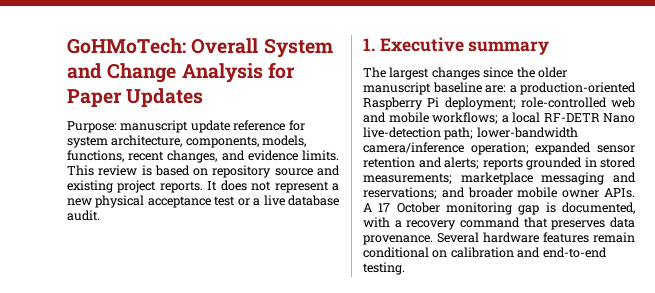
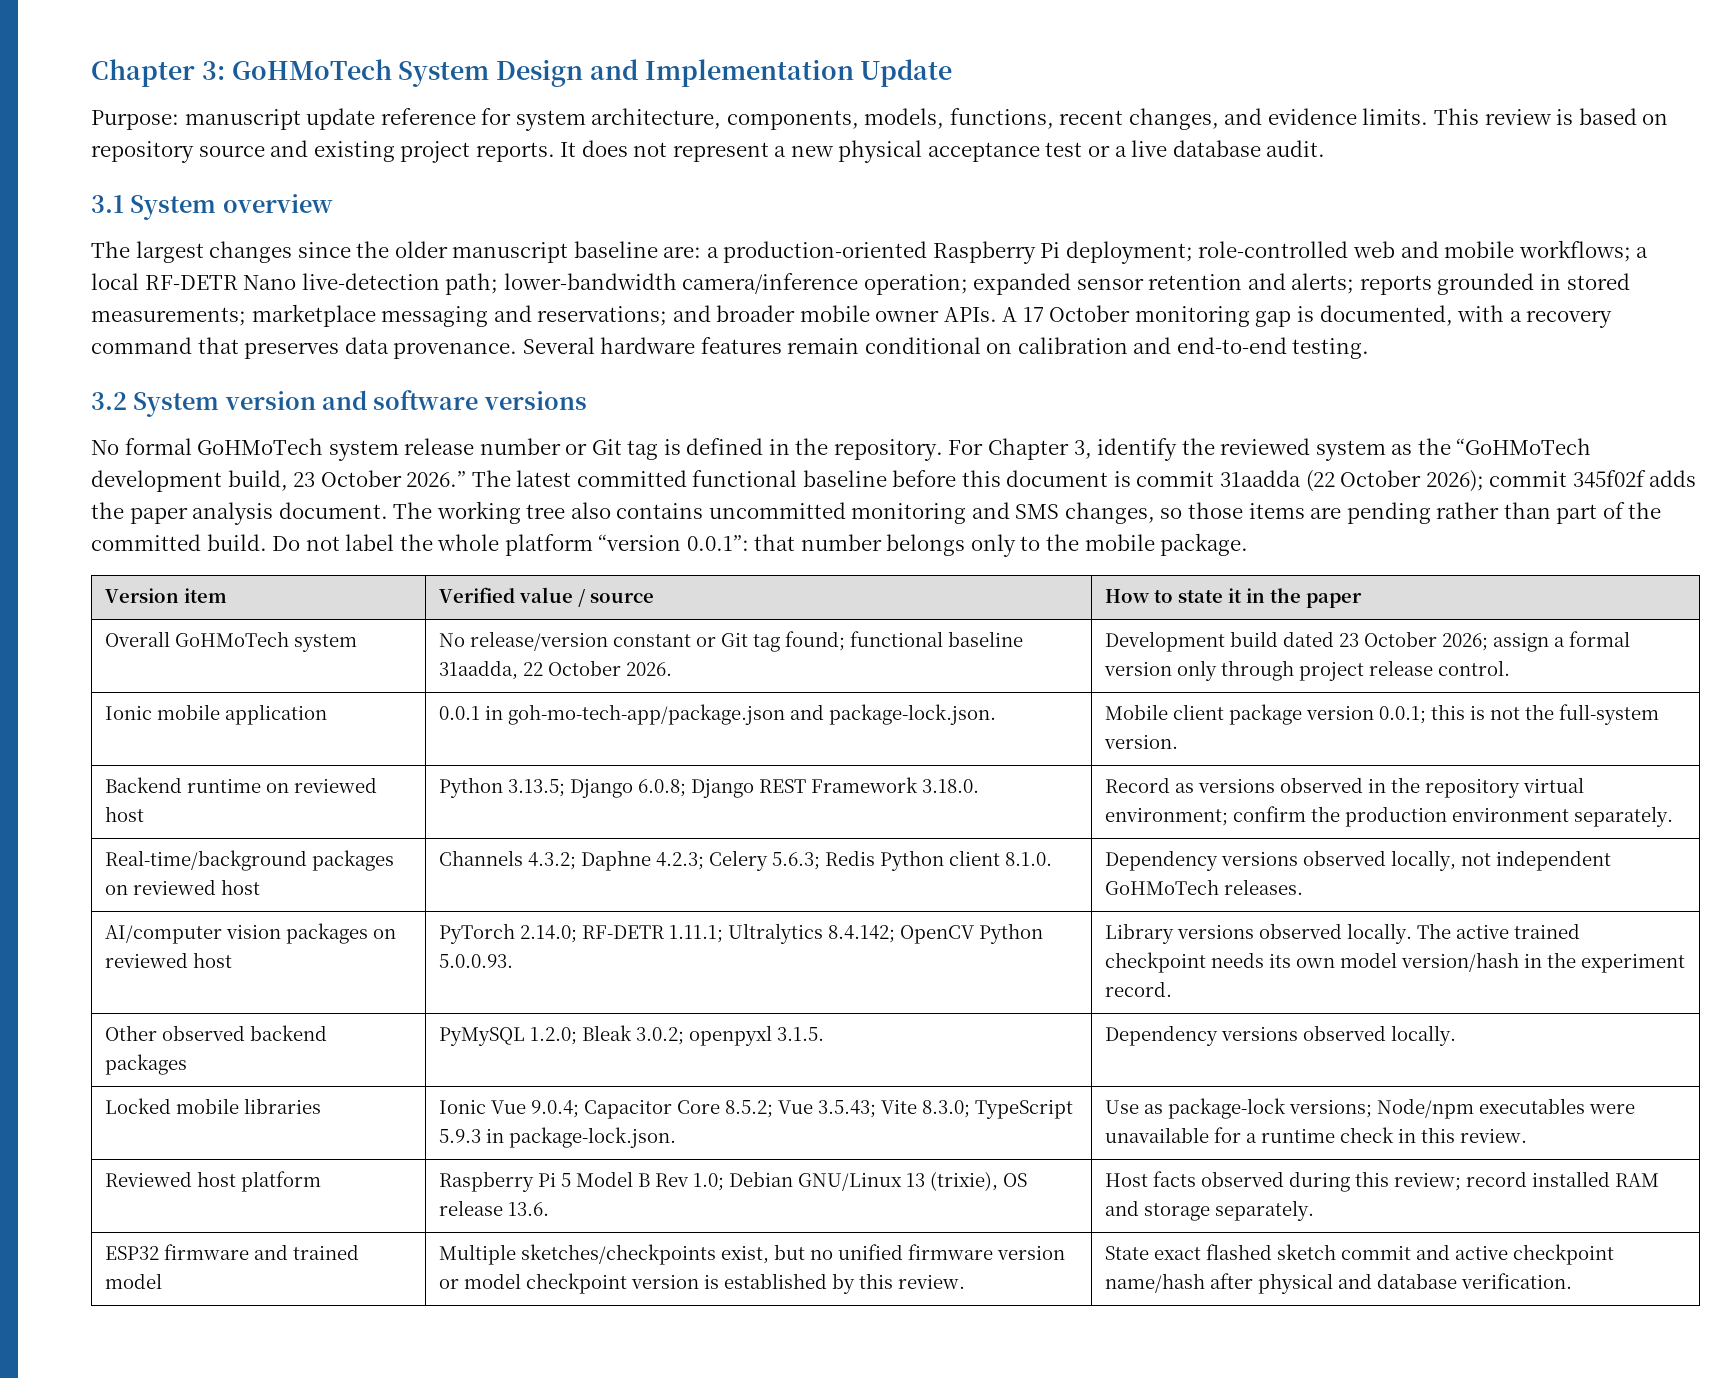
[67,38,333,58] [67,62,295,83] [67,88,204,107] GoHMoTech: Overall System and Change Analysis for Paper Updates -> [91,59,953,87] Chapter 3: GoHMoTech System Design and Implementation Update
[363,37,550,55] 1. Executive summary -> [91,194,333,220] 3.1 System overview
(405, 268) none -> [91,390,587,417] [91,438,1592,461] [91,470,1697,492] [91,501,1662,525] [91,533,1249,557] [105,588,228,603] [439,587,655,607] [1105,588,1363,608] [105,631,358,652] [439,631,1024,652] [439,660,673,680] [1105,631,1631,652] [1104,660,1511,681] [105,704,328,725] [439,704,997,725] [1105,704,1660,725] [1104,734,1179,749] [105,777,378,793] [105,806,145,822] [439,777,980,798] [1105,777,1585,798] [1105,806,1674,827] [105,850,395,871] [105,879,261,895] [439,850,1053,871] [1105,850,1612,871] [1105,879,1304,895] [105,923,397,944] [105,952,233,968] [439,923,1044,944] [439,954,514,968] [1105,923,1581,944] [1105,952,1686,973] [1105,981,1173,997] [105,1025,328,1041] [105,1054,188,1075] [439,1025,825,1046] [1105,1025,1457,1046] [105,1098,322,1114] [439,1099,1074,1119] [439,1127,677,1148] [1105,1098,1636,1119] [1105,1127,1528,1143] [105,1171,322,1192] [439,1171,1028,1192] [439,1200,550,1216] [1105,1171,1660,1192] [1105,1200,1315,1221] [105,1244,360,1260] [105,1273,163,1289] [439,1244,1066,1265] [439,1273,966,1294] [1105,1244,1615,1265] [1105,1273,1573,1294] // 3.2 System version and software versions // No formal GoHMoTech system release number or Git tag is defined in the repository. For Chapter 3, identify the reviewed system as the “GoHMoTech development build, 23 October 2026.” The latest committed functional baseline before this document is commit 31aadda (22 October 2026); commit 345f02f adds the paper analysis document. The working tree also contains uncommitted monitoring and SMS changes, so those items are pending rather than part of the committed build. Do not label the whole platform “version 0.0.1”: that number belongs only to the mobile package. // Version item | Verified value / source | How to state it in the paper // Overall GoHMoTech system | No release/version constant or Git tag found; functional baseline 31aadda, 22 October 2026. | Development build dated 23 October 2026; assign a formal version only through project release control. // Ionic mobile application | 0.0.1 in goh-mo-tech-app/package.json and package-lock.json. | Mobile client package version 0.0.1; this is not the full-system version. // Backend runtime on reviewed host | Python 3.13.5; Django 6.0.8; Django REST Framework 3.18.0. | Record as versions observed in the repository virtual environment; confirm the production environment separately. // Real-time/background packages on reviewed host | Channels 4.3.2; Daphne 4.2.3; Celery 5.6.3; Redis Python client 8.1.0. | Dependency versions observed locally, not independent GoHMoTech releases. // AI/computer vision packages on reviewed host | PyTorch 2.14.0; RF-DETR 1.11.1; Ultralytics 8.4.142; OpenCV Python 5.0.0.93. | Library versions observed locally. The active trained checkpoint needs its own model version/hash in the experiment record. // Other observed backend packages | PyMySQL 1.2.0; Bleak 3.0.2; openpyxl 3.1.5. | Dependency versions observed locally. // Locked mobile libraries | Ionic Vue 9.0.4; Capacitor Core 8.5.2; Vue 3.5.43; Vite 8.3.0; TypeScript 5.9.3 in package-lock.json. | Use as package-lock versions; Node/npm executables were unavailable for a runtime check in this review. // Reviewed host platform | Raspberry Pi 5 Model B Rev 1.0; Debian GNU/Linux 13 (trixie), OS release 13.6. | Host facts observed during this review; record installed RAM and storage separately. // ESP32 firmware and trained model | Multiple sketches/checkpoints exist, but no unified firmware version or model checkpoint version is established by this review. | State exact flashed sketch commit and active checkpoint name/hash after physical and database verification.

